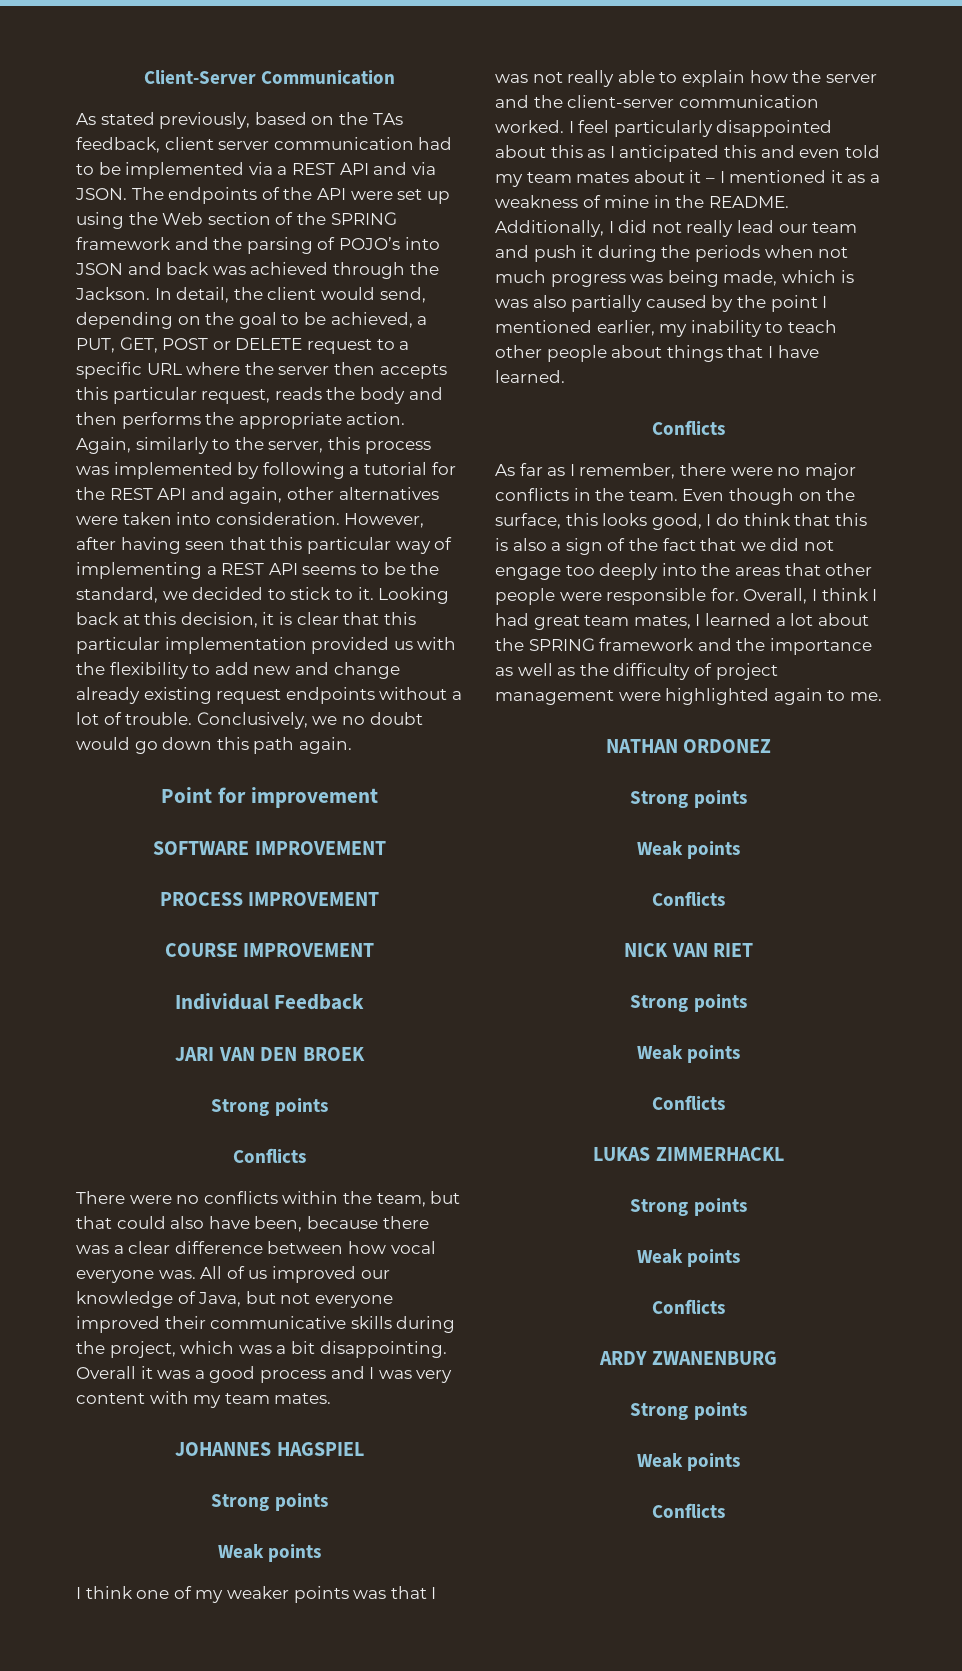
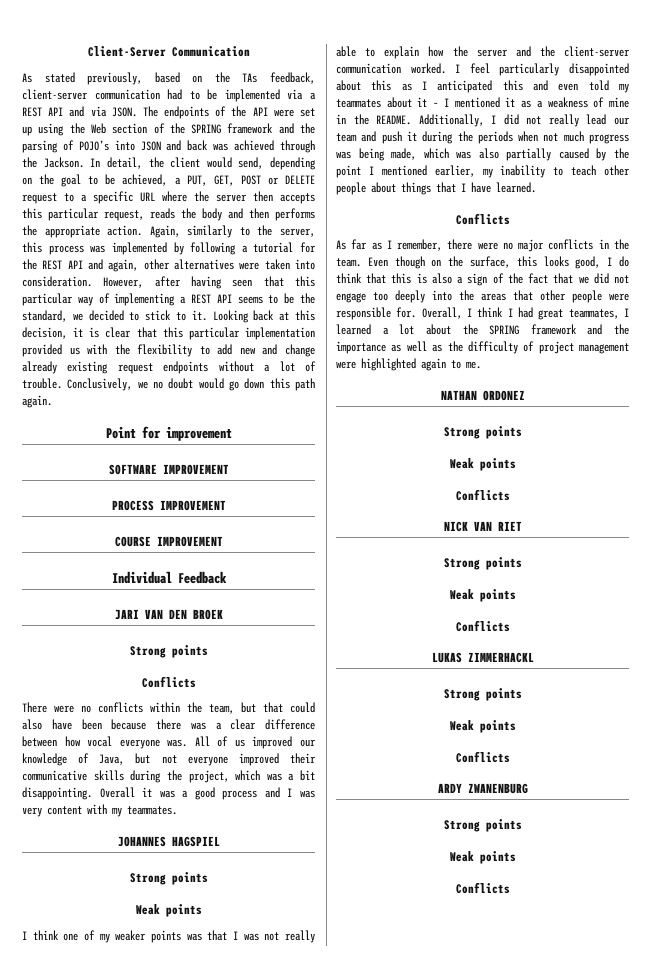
[164,137,270,150] client server -> [22,89,88,100] client-server
[254,1216,303,1232] been, -> [81,719,102,730] been
[224,1393,332,1404] team mates. -> [127,806,177,815] teammates.
[526,172,630,183] team mates -> [336,99,381,108] teammates
[840,270,854,283] is -> (449, 153) none
[584,615,691,629] team mates, -> [568,309,619,319] teammates,

